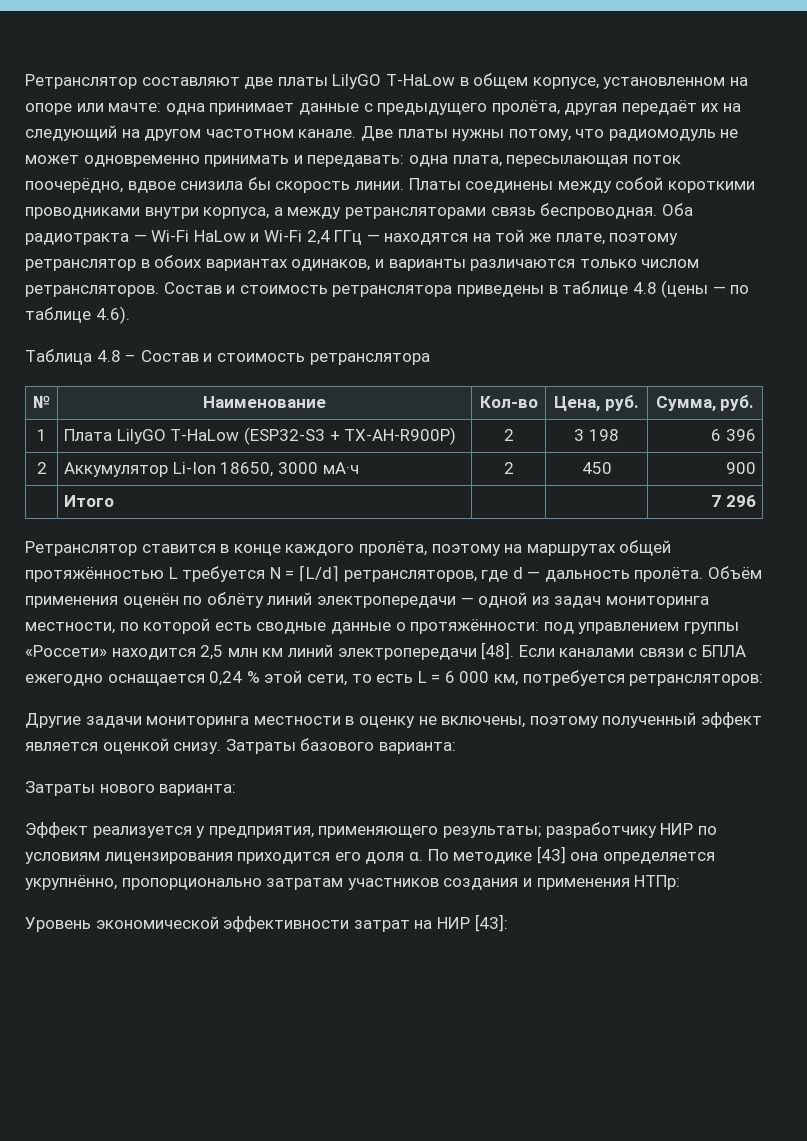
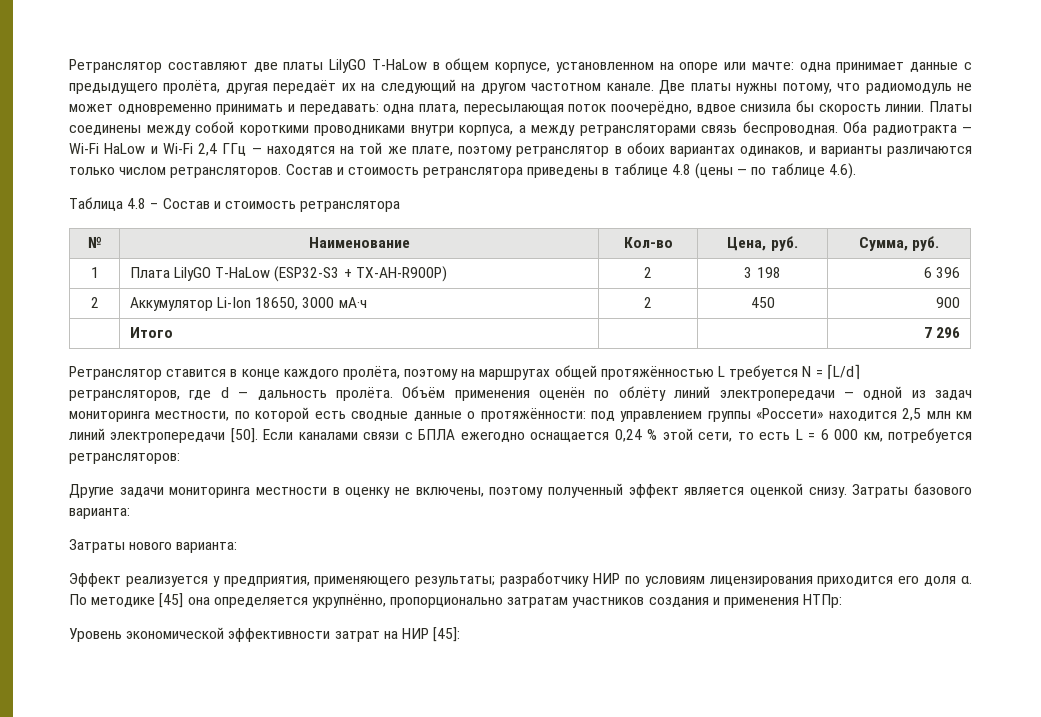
[481,642,515,660] [48]. -> [230,428,258,443] [50].
[536,846,566,864] [43] -> [159,593,184,608] [45]
[474,914,508,932] [43]: -> [433,627,461,642] [45]:

